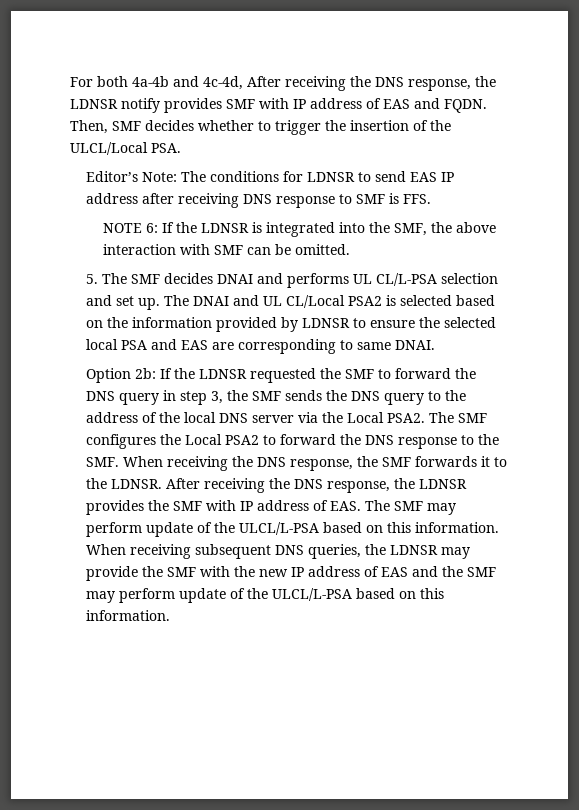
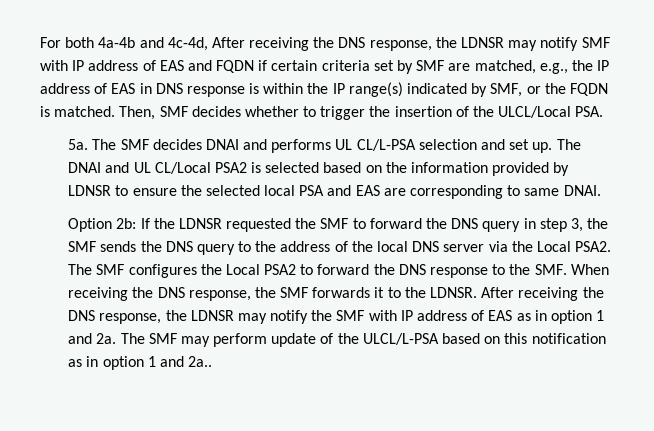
[121,98,222,113] notify provides -> [508,37,579,51] may notify
[444,99,487,113] FQDN. -> [216,60,610,74] [40,82,608,97] [40,106,116,117] FQDN if certain criteria set by SMF are matched, e.g., the IP address of EAS in DNS response is within the IP range(s) indicated by SMF, or the FQDN is matched.
[86,171,455,182] [86,193,432,208] [102,222,496,237] [102,244,350,255] [86,274,99,284] Editor’s Note: The conditions for LDNSR to send EAS IP address after receiving DNS response to SMF is FFS. // NOTE 6: If the LDNSR is integrated into the SMF, the above interaction with SMF can be omitted. // 5. -> [68,139,89,150] 5a.
[86,500,145,515] provides -> [237,310,309,324] may notify
[330,501,362,511] EAS. -> [488,310,605,324] [68,333,117,344] EAS as in option 1 and 2a.
[415,522,500,533] [86,544,471,559] [86,566,497,581] [86,588,445,603] [86,610,171,621] information. When receiving subsequent DNS queries, the LDNSR may provide the SMF with the new IP address of EAS and the SMF may perform update of the ULCL/L-PSA based on this information. -> [531,333,606,344] [68,356,213,370] notification as in option 1 and 2a..

